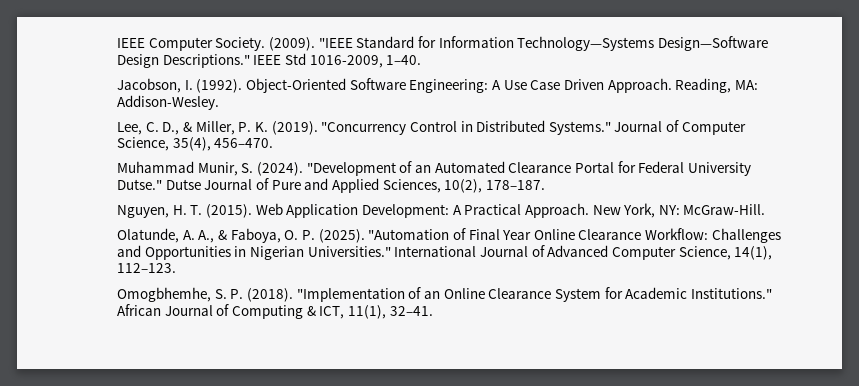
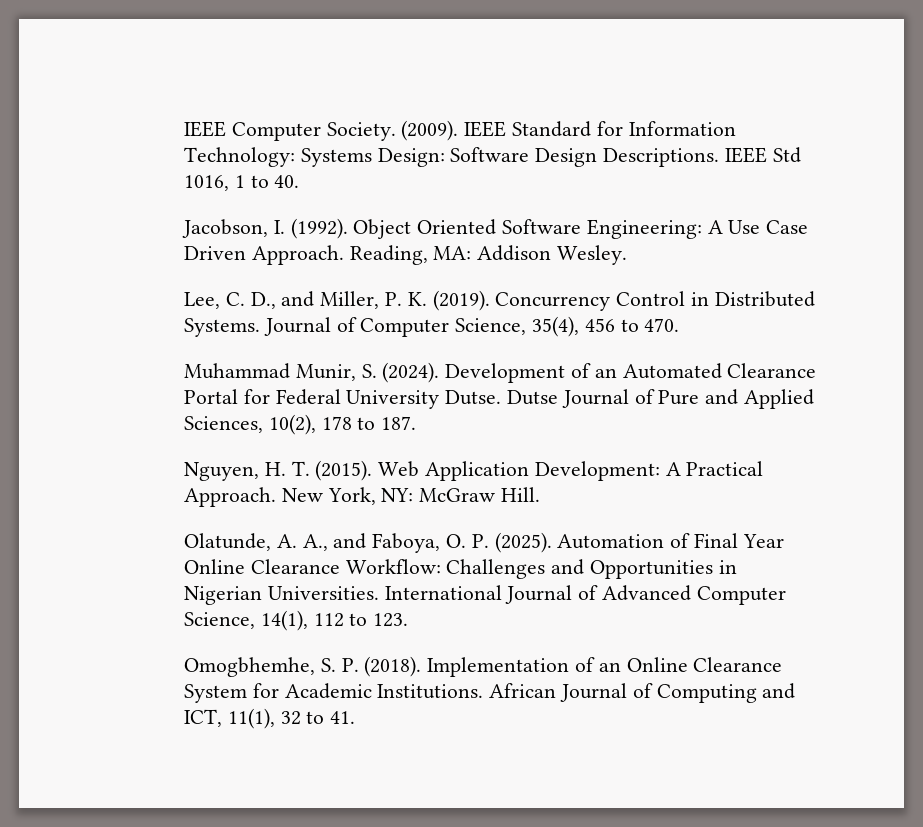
[318,38,353,48] "IEEE -> [464,121,507,137] IEEE
[517,36,768,51] [117,53,422,68] Technology—Systems Design—Software Design Descriptions." IEEE Std 1016-2009, 1–40. -> [183,147,801,167] [183,175,300,191] Technology: Systems Design: Software Design Descriptions. IEEE Std 1016, 1 to 40.
[245,78,346,93] Object-Oriented -> [353,219,497,239] Object Oriented
[117,95,220,110] Addison-Wesley. -> [477,245,627,265] Addison Wesley.
[182,122,192,132] & -> [281,291,315,307] and
[321,122,407,135] "Concurrency -> [495,292,611,311] Concurrency
[548,121,611,135] Systems." -> [183,318,260,337] Systems.
[214,138,274,148] 456–470. -> [584,318,680,332] 456 to 470.
[306,162,396,176] "Development -> [445,363,566,383] Development
[117,179,163,190] Dutse." -> [445,390,502,405] Dutse.
[485,180,545,190] 178–187. -> [321,416,417,430] 178 to 187.
[683,204,766,215] McGraw-Hill. -> [419,487,540,502] McGraw Hill.
[217,230,227,240] & -> [333,533,367,549] and
[368,229,450,240] "Automation -> [557,534,665,549] Automation
[307,246,391,257] Universities." -> [267,586,379,600] Universities.
[117,263,177,273] 112–123. -> [313,613,409,627] 112 to 123.
[296,288,405,302] "Implementation -> [427,657,570,677] Implementation
[690,288,772,299] Institutions." -> [377,684,484,699] Institutions.
[306,306,316,316] & -> [762,683,796,699] and
[389,306,433,316] 32–41. -> [280,711,356,725] 32 to 41.

